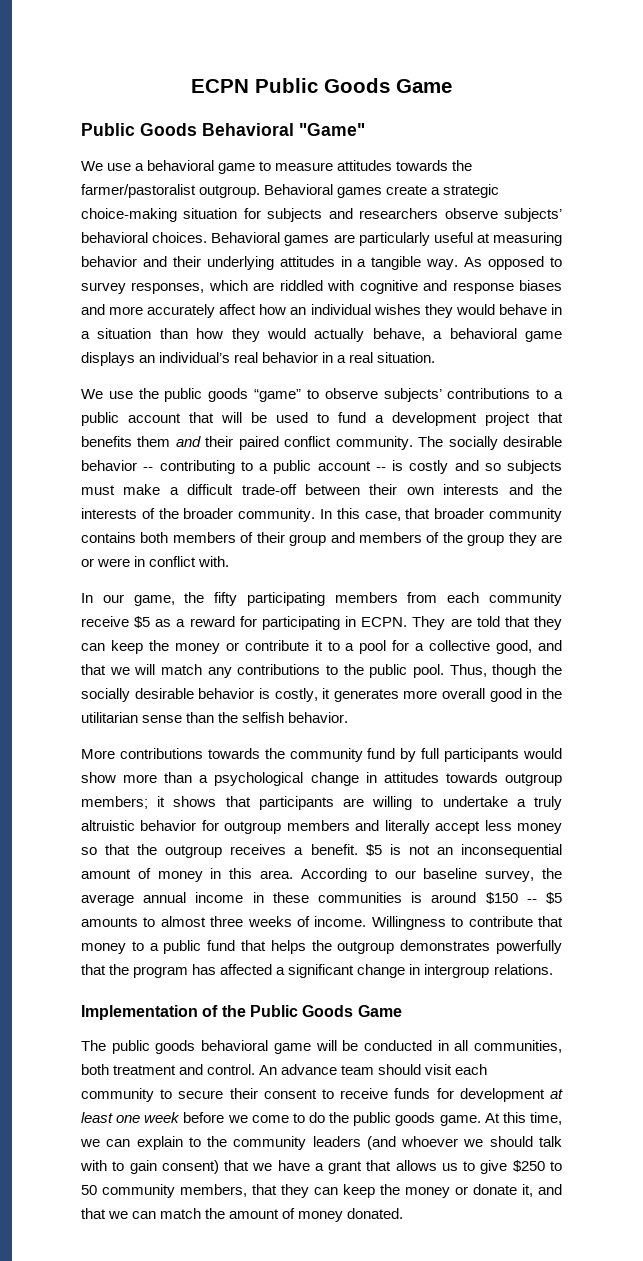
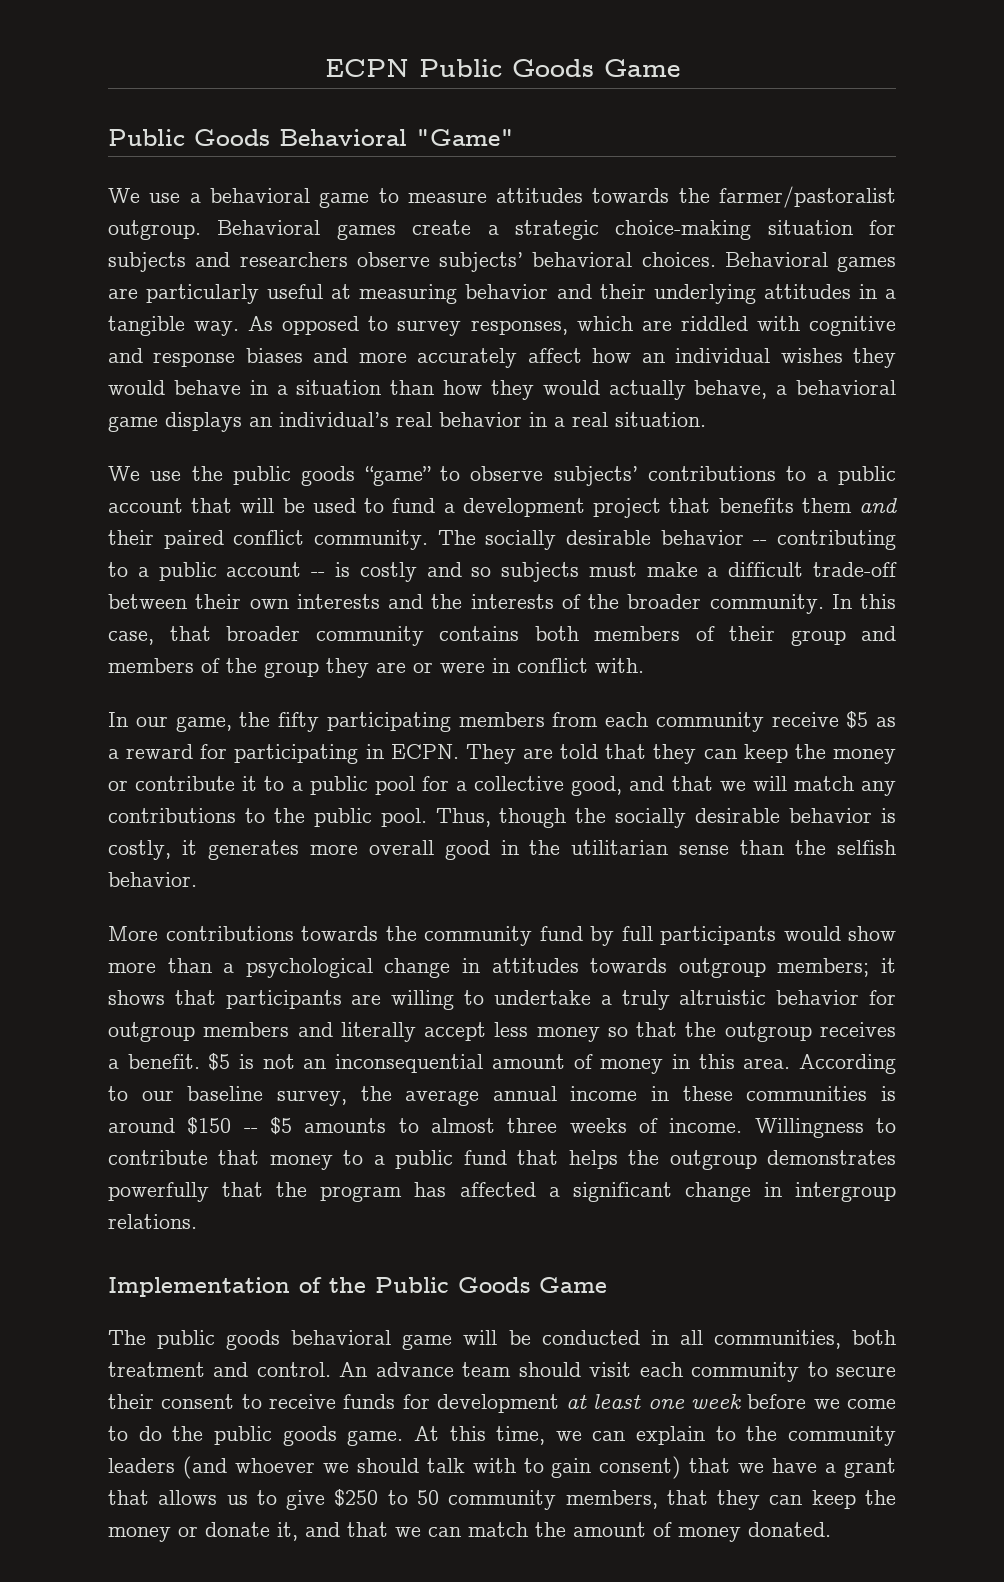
(355, 647) none -> [309,776,368,795] public

